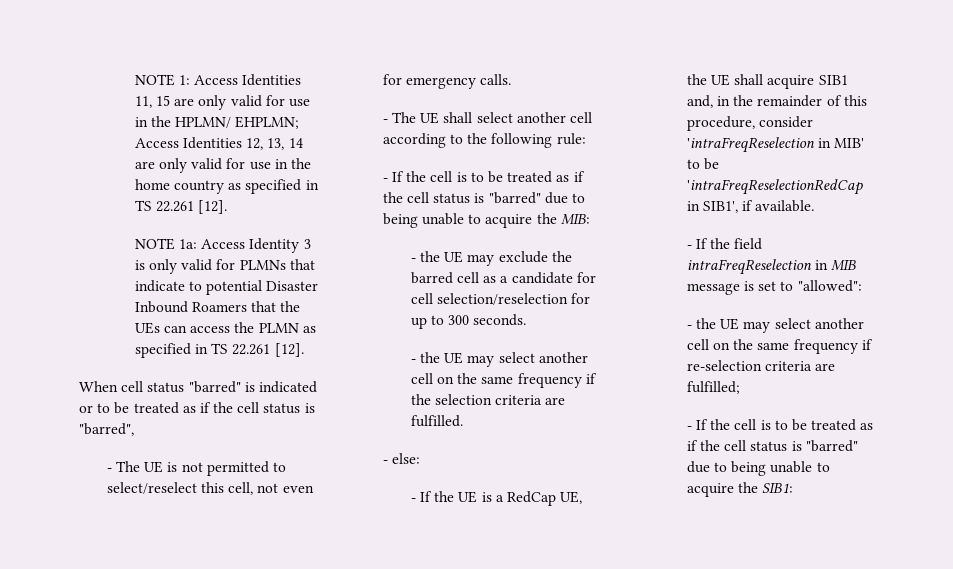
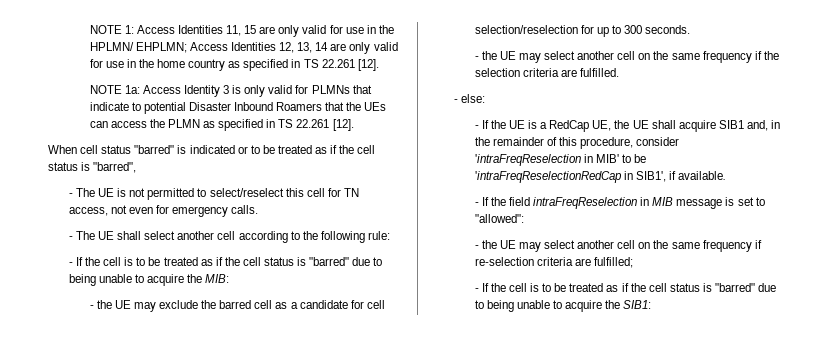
[228,482,254,495] cell, -> [306,188,359,197] [68,207,108,216] cell for TN access,

